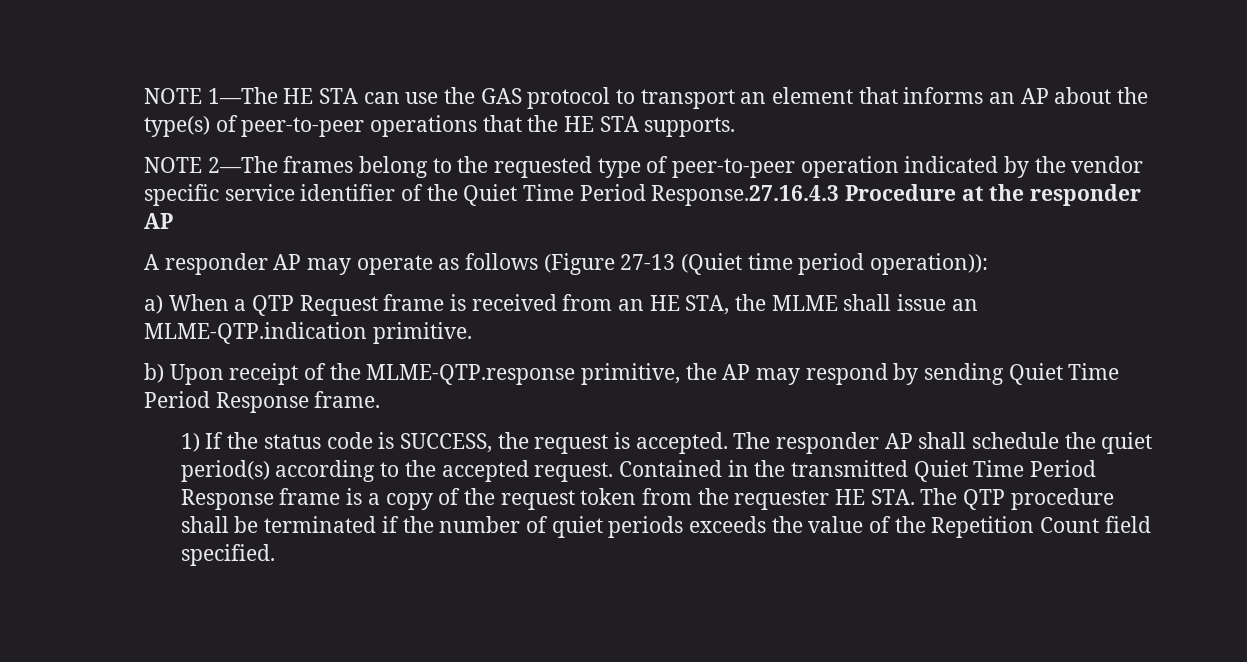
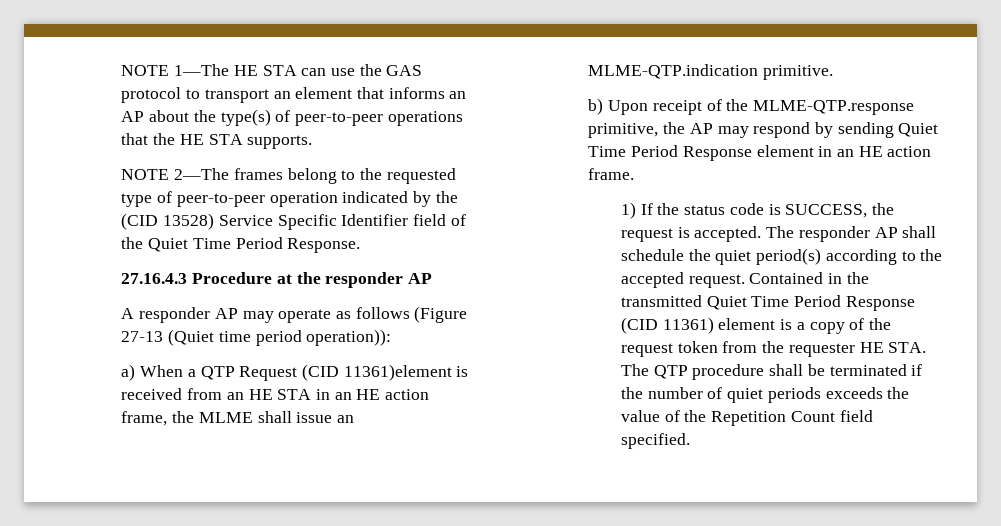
[1071,156,1144,173] [143,184,396,206] vendor specific service identifier -> [121,213,446,230] (CID 13528) Service Specific Identifier field
[651,185,840,206] Response.27.16.4.3 -> [287,238,361,253] [121,273,188,284] Response. // 27.16.4.3
[383,294,445,311] frame -> [301,364,452,381] (CID 11361)element
[685,295,730,315] STA, -> [277,389,430,400] [121,411,168,426] STA in an HE action frame,
(309, 402) none -> [756,145,932,157] element in an HE action
[279,488,341,505] frame -> [620,317,776,334] (CID 11361) element

